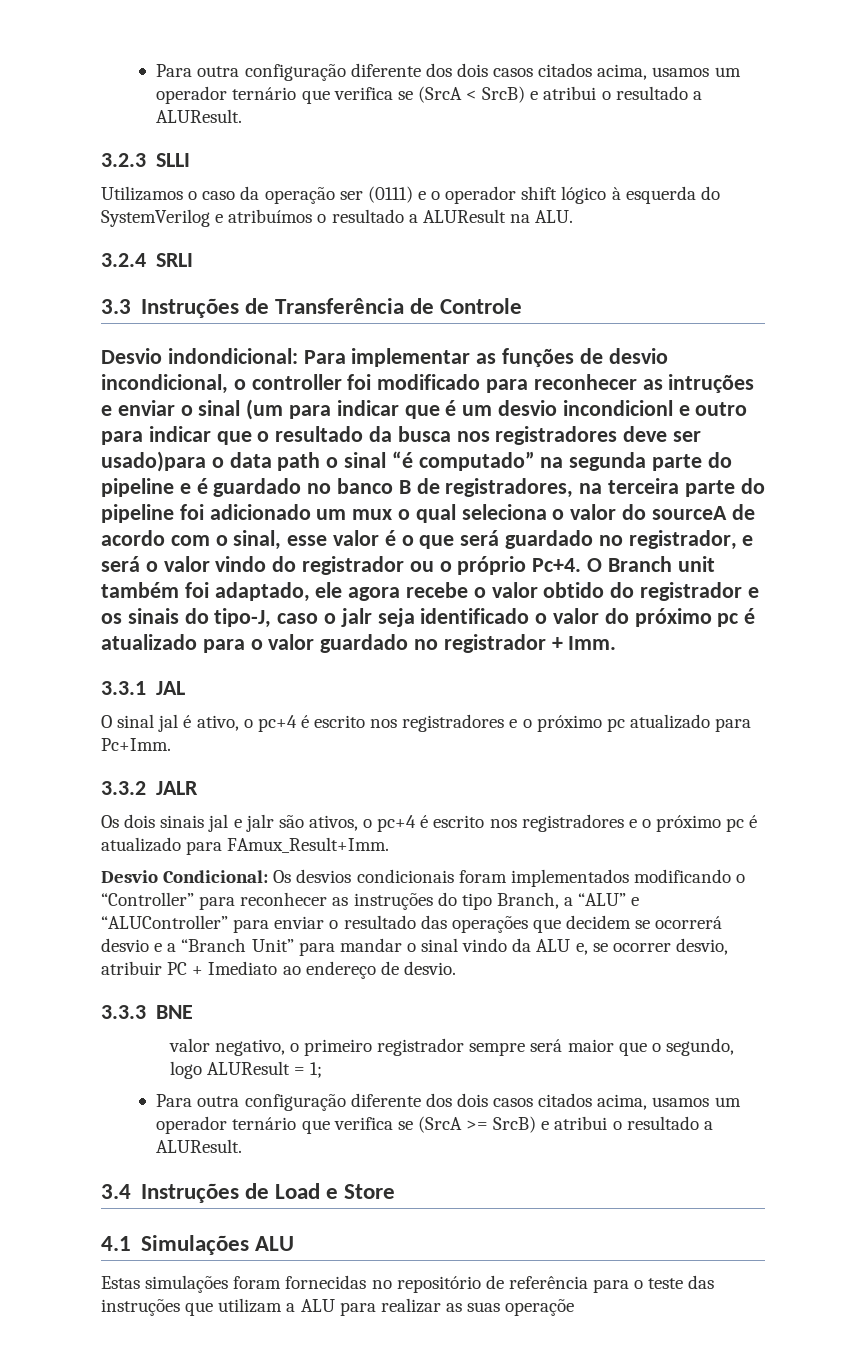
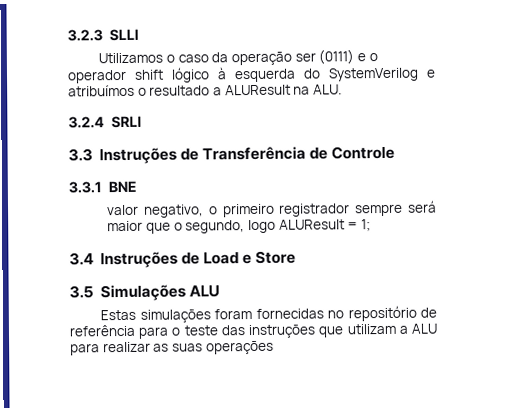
[156,63,741,81] [156,86,702,104] [156,109,243,123] Para outra configuração diferente dos dois casos citados acima, usamos um operador ternário que verifica se (SrcA < SrcB) e atribui o resultado a ALUResult. // -> (67, 35) none
[101,348,668,367] [101,374,755,394] [101,399,748,420] [101,426,702,445] [101,451,732,472] [101,478,765,498] [101,504,755,523] [101,530,754,550] [101,556,715,575] [101,582,759,602] [101,608,756,628] [101,634,617,653] [101,681,185,695] [101,714,752,732] [101,738,171,751] [101,781,198,795] [101,814,758,832] [101,837,390,855] [101,869,746,887] [101,892,640,910] [101,915,723,933] [101,938,728,956] [101,961,456,979] [101,1005,146,1019] Desvio indondicional: Para implementar as funções de desvio incondicional, o controller foi modificado para reconhecer as intruções e enviar o sinal (um para indicar que é um desvio incondicionl e outro para indicar que o resultado da busca nos registradores deve ser usado)para o data path o sinal “é computado” na segunda parte do pipeline e é guardado no banco B de registradores, na terceira parte do pipeline foi adicionado um mux o qual seleciona o valor do sourceA de acordo com o sinal, esse valor é o que será guardado no registrador, e será o valor vindo do registrador ou o próprio Pc+4. O Branch unit também foi adaptado, ele agora recebe o valor obtido do registrador e os sinais do tipo-J, caso o jalr seja identificado o valor do próximo pc é atualizado para o valor guardado no registrador + Imm. // 3.3.1 JAL // O sinal jal é ativo, o pc+4 é escrito nos registradores e o próximo pc atualizado para Pc+Imm. // 3.3.2 JALR // Os dois sinais jal e jalr são ativos, o pc+4 é escrito nos registradores e o próximo pc é atualizado para FAmux_Result+Imm. // Desvio Condicional: Os desvios condicionais foram implementados modificando o “Controller” para reconhecer as instruções do tipo Branch, a “ALU” e “ALUController” para enviar o resultado das operações que decidem se ocorrerá desvio e a “Branch Unit” para mandar o sinal vindo da ALU e, se ocorrer desvio, atribuir PC + Imediato ao endereço de desvio. // 3.3.3 -> [68,181,102,194] 3.3.1
[156,1093,741,1111] [156,1116,713,1134] [156,1139,243,1153] // Para outra configuração diferente dos dois casos citados acima, usamos um operador ternário que verifica se (SrcA >= SrcB) e atribui o resultado a ALUResult. -> (371, 225) none
[101,1236,131,1251] 4.1 -> [69,285,94,299] 3.5
[505,1299,575,1316] operaçõe -> [205,340,274,355] operações

